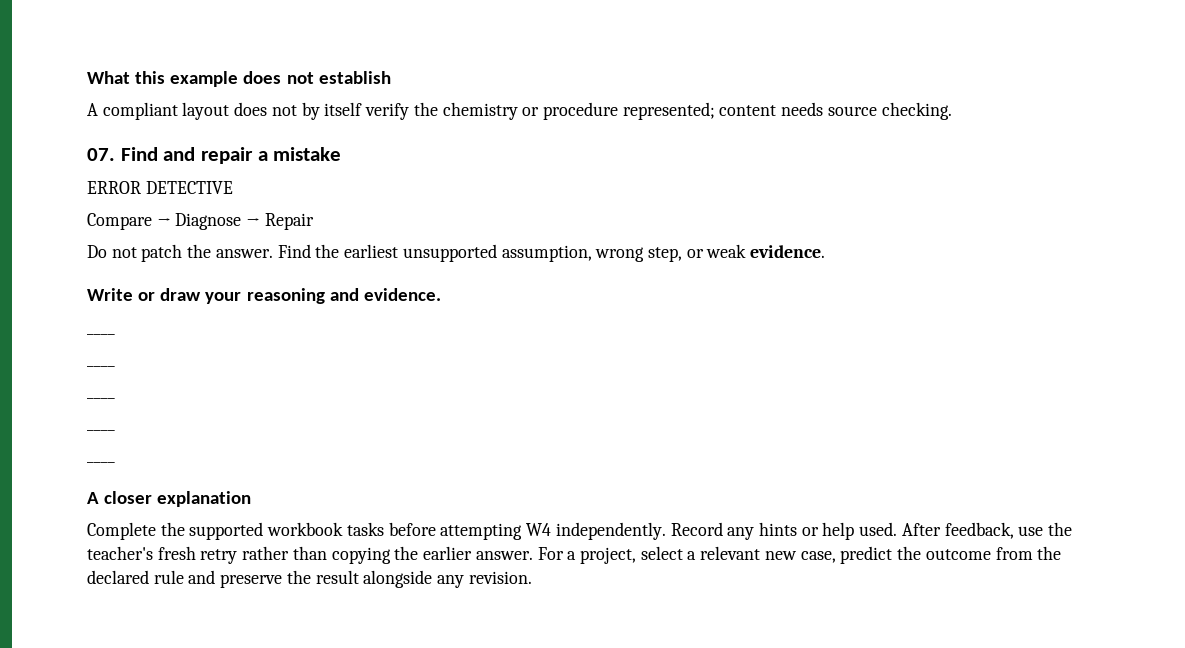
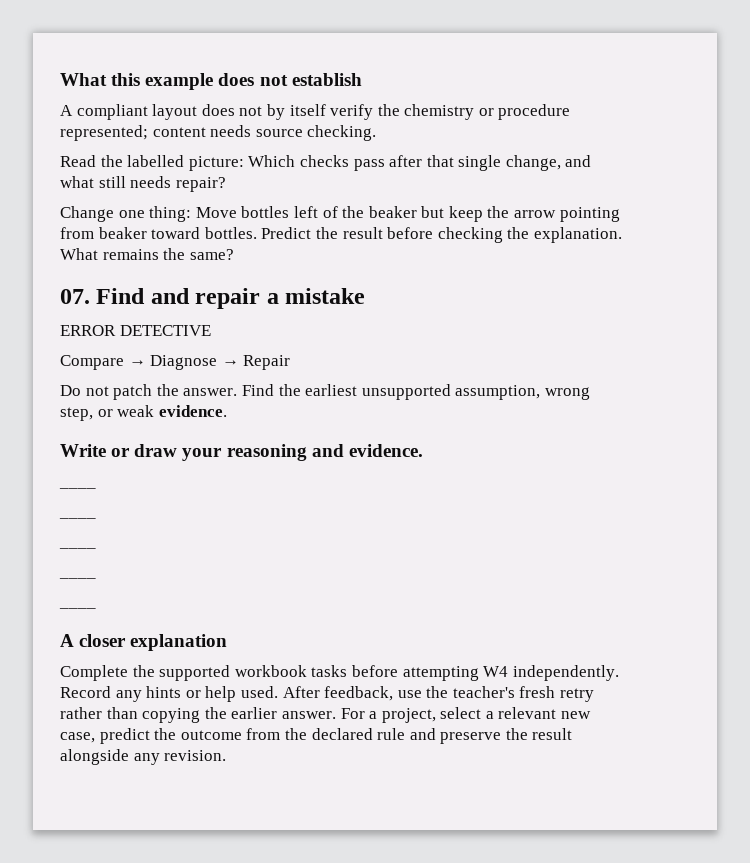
(952, 111) none -> [60,155,592,171] [60,176,226,192] [60,206,620,222] [60,227,622,243] [60,248,234,260] // Read the labelled picture: Which checks pass after that single change, and what still needs repair? // Change one thing: Move bottles left of the beaker but keep the arrow pointing from beaker toward bottles. Predict the result before checking the explanation. What remains the same?

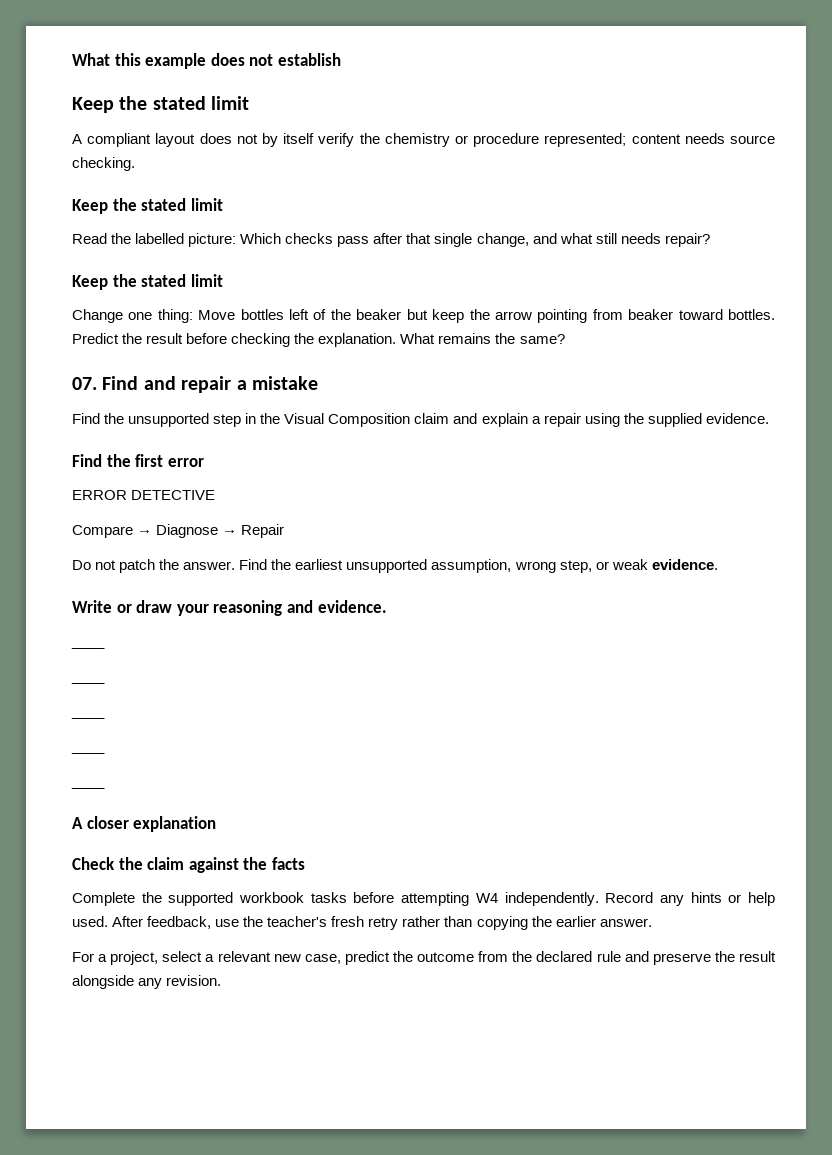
(362, 79) none -> [72,96,250,113] // Keep the stated limit
(377, 133) none -> [72,198,223,214] // Keep the stated limit
(226, 184) none -> [72,274,223,290] // Keep the stated limit
(366, 296) none -> [72,413,769,427] [72,454,204,467] // Find the unsupported step in the Visual Composition claim and explain a repair using the supplied evidence. // Find the first error
(228, 642) none -> [72,857,305,873] // Check the claim against the facts
(336, 715) none -> (652, 922) //

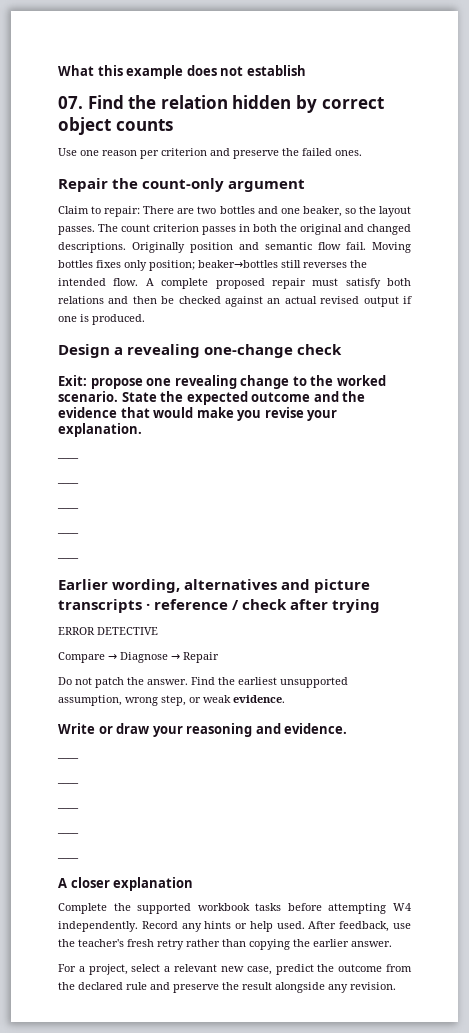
[72,96,250,113] [72,133,775,147] [72,157,135,171] [72,198,223,214] [72,233,710,247] [72,274,223,290] [72,309,775,323] [72,333,565,347] [72,376,318,393] [72,413,769,427] [72,454,204,467] Keep the stated limit // A compliant layout does not by itself verify the chemistry or procedure represented; content needs source checking. // Keep the stated limit // Read the labelled picture: Which checks pass after that single change, and what still needs repair? // Keep the stated limit // Change one thing: Move bottles left of the beaker but keep the arrow pointing from beaker toward bottles. Predict the result before checking the explanation. What remains the same? // 07. Find and repair a mistake // Find the unsupported step in the Visual Composition claim and explain a repair using the supplied evidence. // Find the first error -> [58,95,384,113] [58,117,173,135] [58,148,362,159] [58,178,306,192] [58,206,411,217] [58,224,411,235] [58,242,411,253] [58,260,367,271] [58,278,411,289] [58,296,412,307] [58,314,145,325] [58,344,343,358] [58,375,386,389] [58,391,366,405] [58,407,338,421] [58,423,142,437] [57,457,79,459] [57,482,79,484] [57,507,79,509] [57,532,79,534] [57,557,79,559] [58,579,371,593] [58,599,381,613] 07. Find the relation hidden by correct object counts // Use one reason per criterion and preserve the failed ones. // Repair the count-only argument // Claim to repair: There are two bottles and one beaker, so the layout passes. The count criterion passes in both the original and changed descriptions. Originally position and semantic flow fail. Moving bottles fixes only position; beaker→bottles still reverses the intended flow. A complete proposed repair must satisfy both relations and then be checked against an actual revised output if one is produced. // Design a revealing one-change check // Exit: propose one revealing change to the worked scenario. State the expected outcome and the evidence that would make you revise your explanation. // ____ // ____ // ____ // ____ // ____ // Earlier wording, alternatives and picture transcripts · reference / check after trying
[72,857,305,873] // Check the claim against the facts -> (194, 884) none

